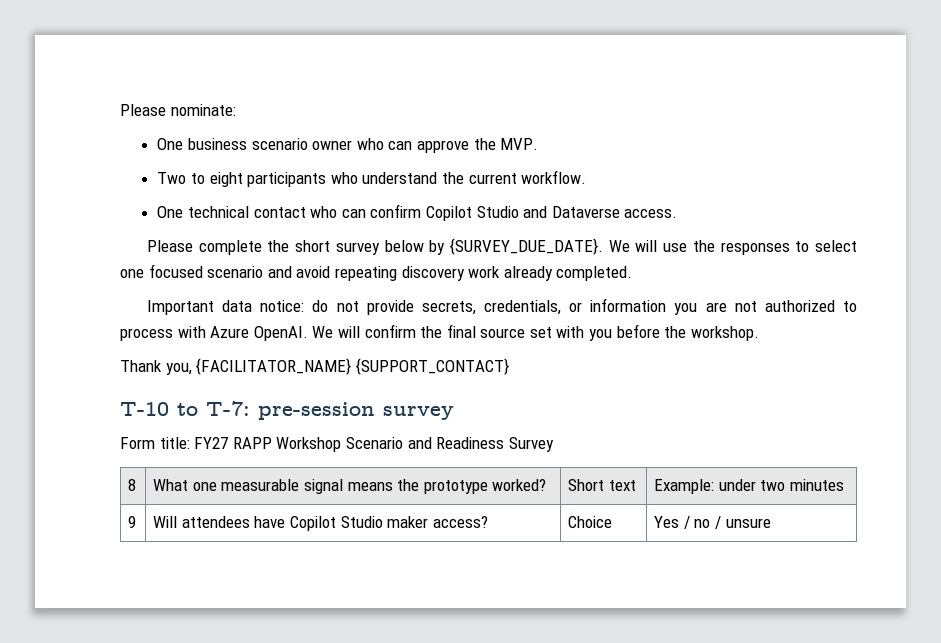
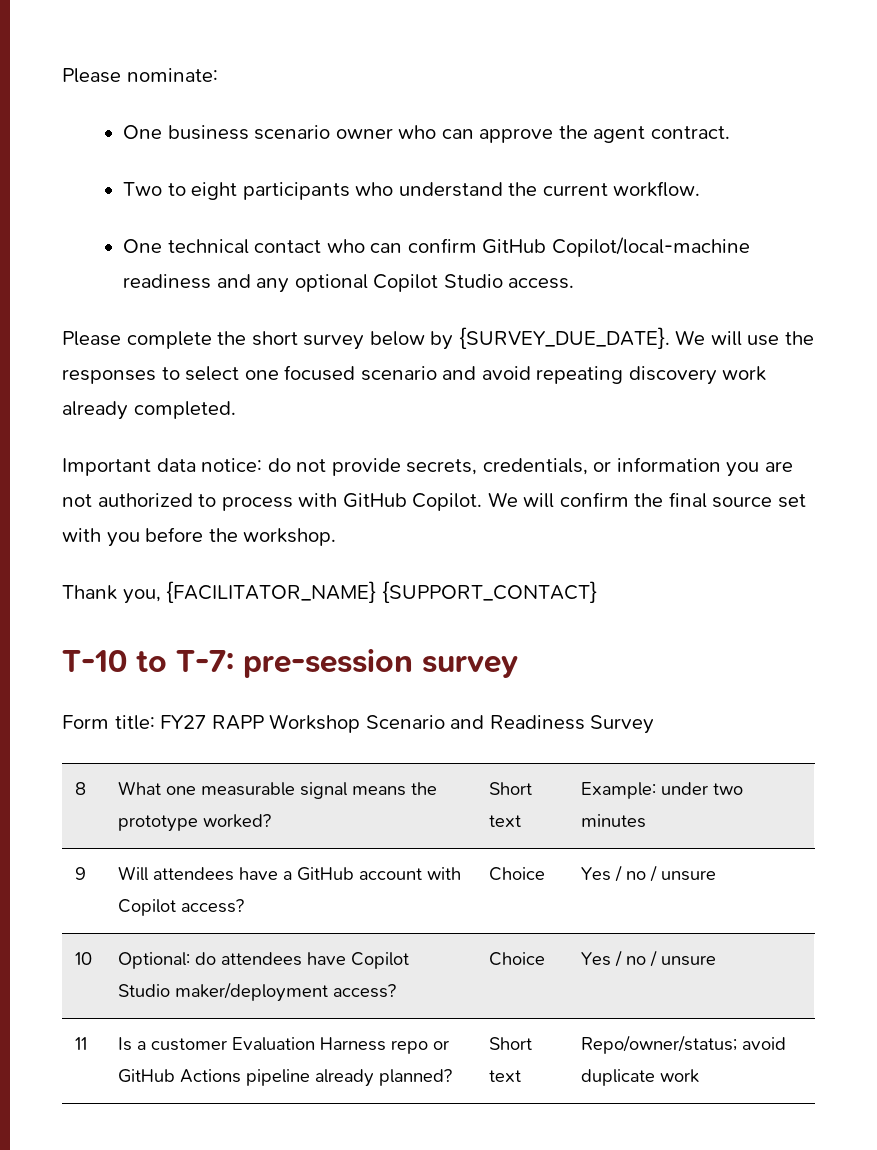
[500,138,539,150] MVP. -> [593,126,730,143] agent contract.
[425,206,620,221] Copilot Studio and Dataverse -> [482,237,750,257] [123,274,503,293] GitHub Copilot/local-machine readiness and any optional Copilot Studio
[210,326,308,341] Azure OpenAI. -> [342,493,483,511] GitHub Copilot.
[289,516,488,531] [568,516,613,528] [654,516,771,529] Copilot Studio maker access? | Choice | Yes / no / unsure -> [282,867,461,881] [117,899,244,916] [488,867,545,881] [580,865,716,882] [74,952,92,965] [117,952,409,969] [117,982,396,1002] [488,952,545,966] [580,950,716,967] [74,1037,87,1050] [117,1037,449,1054] [117,1069,452,1087] [488,1037,532,1050] [488,1070,521,1082] [580,1035,786,1054] [580,1069,699,1086] a GitHub account with Copilot access? | Choice | Yes / no / unsure // 10 | Optional: do attendees have Copilot Studio maker/deployment access? | Choice | Yes / no / unsure // 11 | Is a customer Evaluation Harness repo or GitHub Actions pipeline already planned? | Short text | Repo/owner/status; avoid duplicate work

